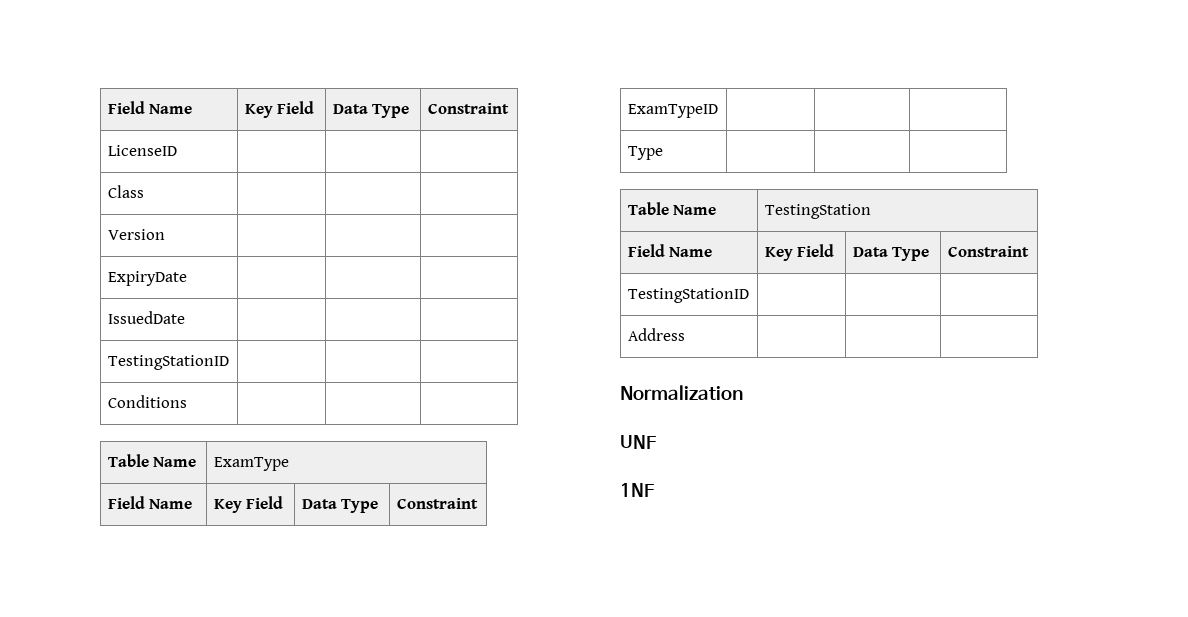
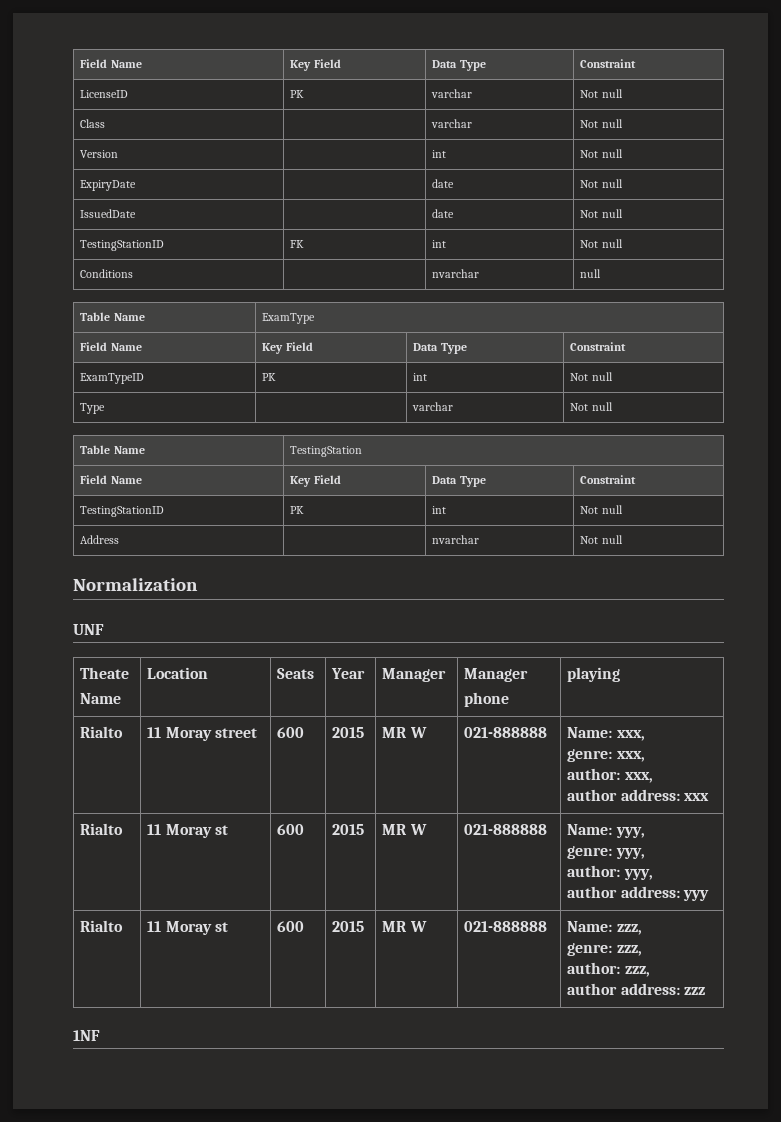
[107,185,144,198] [107,229,165,240] [107,271,187,286] [107,311,185,324] [107,355,229,370] | | // Class | | | // Version | | | // ExpiryDate | | | // IssuedDate | | | // TestingStationID | | | -> [290,90,305,98] [431,89,473,98] [580,89,623,98] [80,119,106,128] [431,119,473,128] [580,119,623,128] [80,150,119,158] [432,150,447,158] [580,149,623,158] [80,180,137,191] [432,179,455,188] [580,179,623,188] [80,209,137,218] [432,209,455,218] [580,209,623,218] [80,240,165,251] [290,240,305,248] [432,240,447,248] [580,239,623,248] PK | varchar | Not null // Class | | varchar | Not null // Version | | int | Not null // ExpiryDate | | date | Not null // IssuedDate | | date | Not null // TestingStationID | FK | int | Not null
(187, 401) | -> [432,269,480,278] [580,269,602,278] nvarchar | null
[627,146,663,160] | | // Type | | | -> [262,373,277,381] [413,373,428,381] [570,372,613,381] [80,403,106,414] [412,402,454,411] [570,402,613,411] PK | int | Not null // Type | | varchar | Not null
[627,328,685,341] [620,385,743,400] [620,435,656,449] | | // Address | | | // Normalization // UNF -> [290,506,305,514] [432,506,447,514] [580,505,623,514] [80,535,120,544] [432,535,480,544] [580,535,623,544] [73,578,198,591] [73,624,104,635] [80,667,130,679] [80,693,122,704] [147,667,209,679] [277,668,315,679] [331,668,366,679] [382,668,447,682] [464,668,529,682] [464,692,510,707] [567,667,621,682] [80,726,124,738] [147,727,258,741] [277,727,305,738] [332,727,365,738] [382,727,427,738] [464,727,548,738] [567,727,645,741] [567,749,645,762] [567,768,653,783] [567,789,710,801] [80,823,124,835] [147,824,229,838] [277,824,305,835] [332,824,365,835] [382,824,427,835] [464,824,548,835] [567,824,645,838] [567,846,645,859] [567,865,653,880] [567,886,710,901] [80,920,124,932] [147,921,229,935] [277,921,305,932] [332,921,365,932] [382,921,427,932] [464,921,548,932] [567,921,642,935] [567,943,642,956] [567,962,650,977] [567,983,706,995] PK | int | Not null // Address | | nvarchar | Not null // Normalization // UNF // Theate // Name | Location | Seats | Year | Manager | Manager // phone | playing // Rialto | 11 Moray street | 600 | 2015 | MR W | 021-888888 | Name: xxx, // genre: xxx, // author: xxx, // author address: xxx // Rialto | 11 Moray st | 600 | 2015 | MR W | 021-888888 | Name: yyy, // genre: yyy, // author: yyy, // author address: yyy // Rialto | 11 Moray st | 600 | 2015 | MR W | 021-888888 | Name: zzz, // genre: zzz, // author: zzz, // author address: zzz

